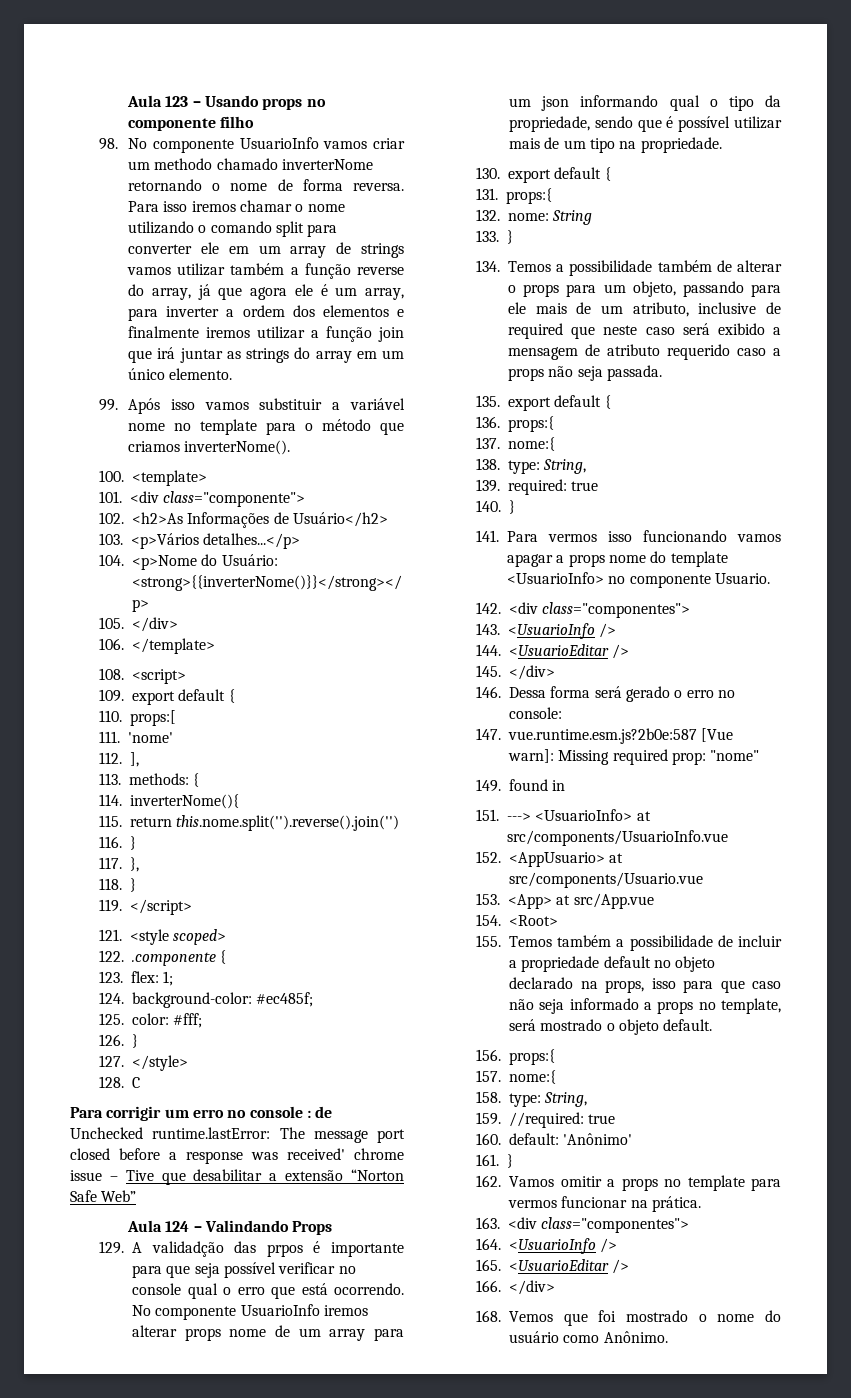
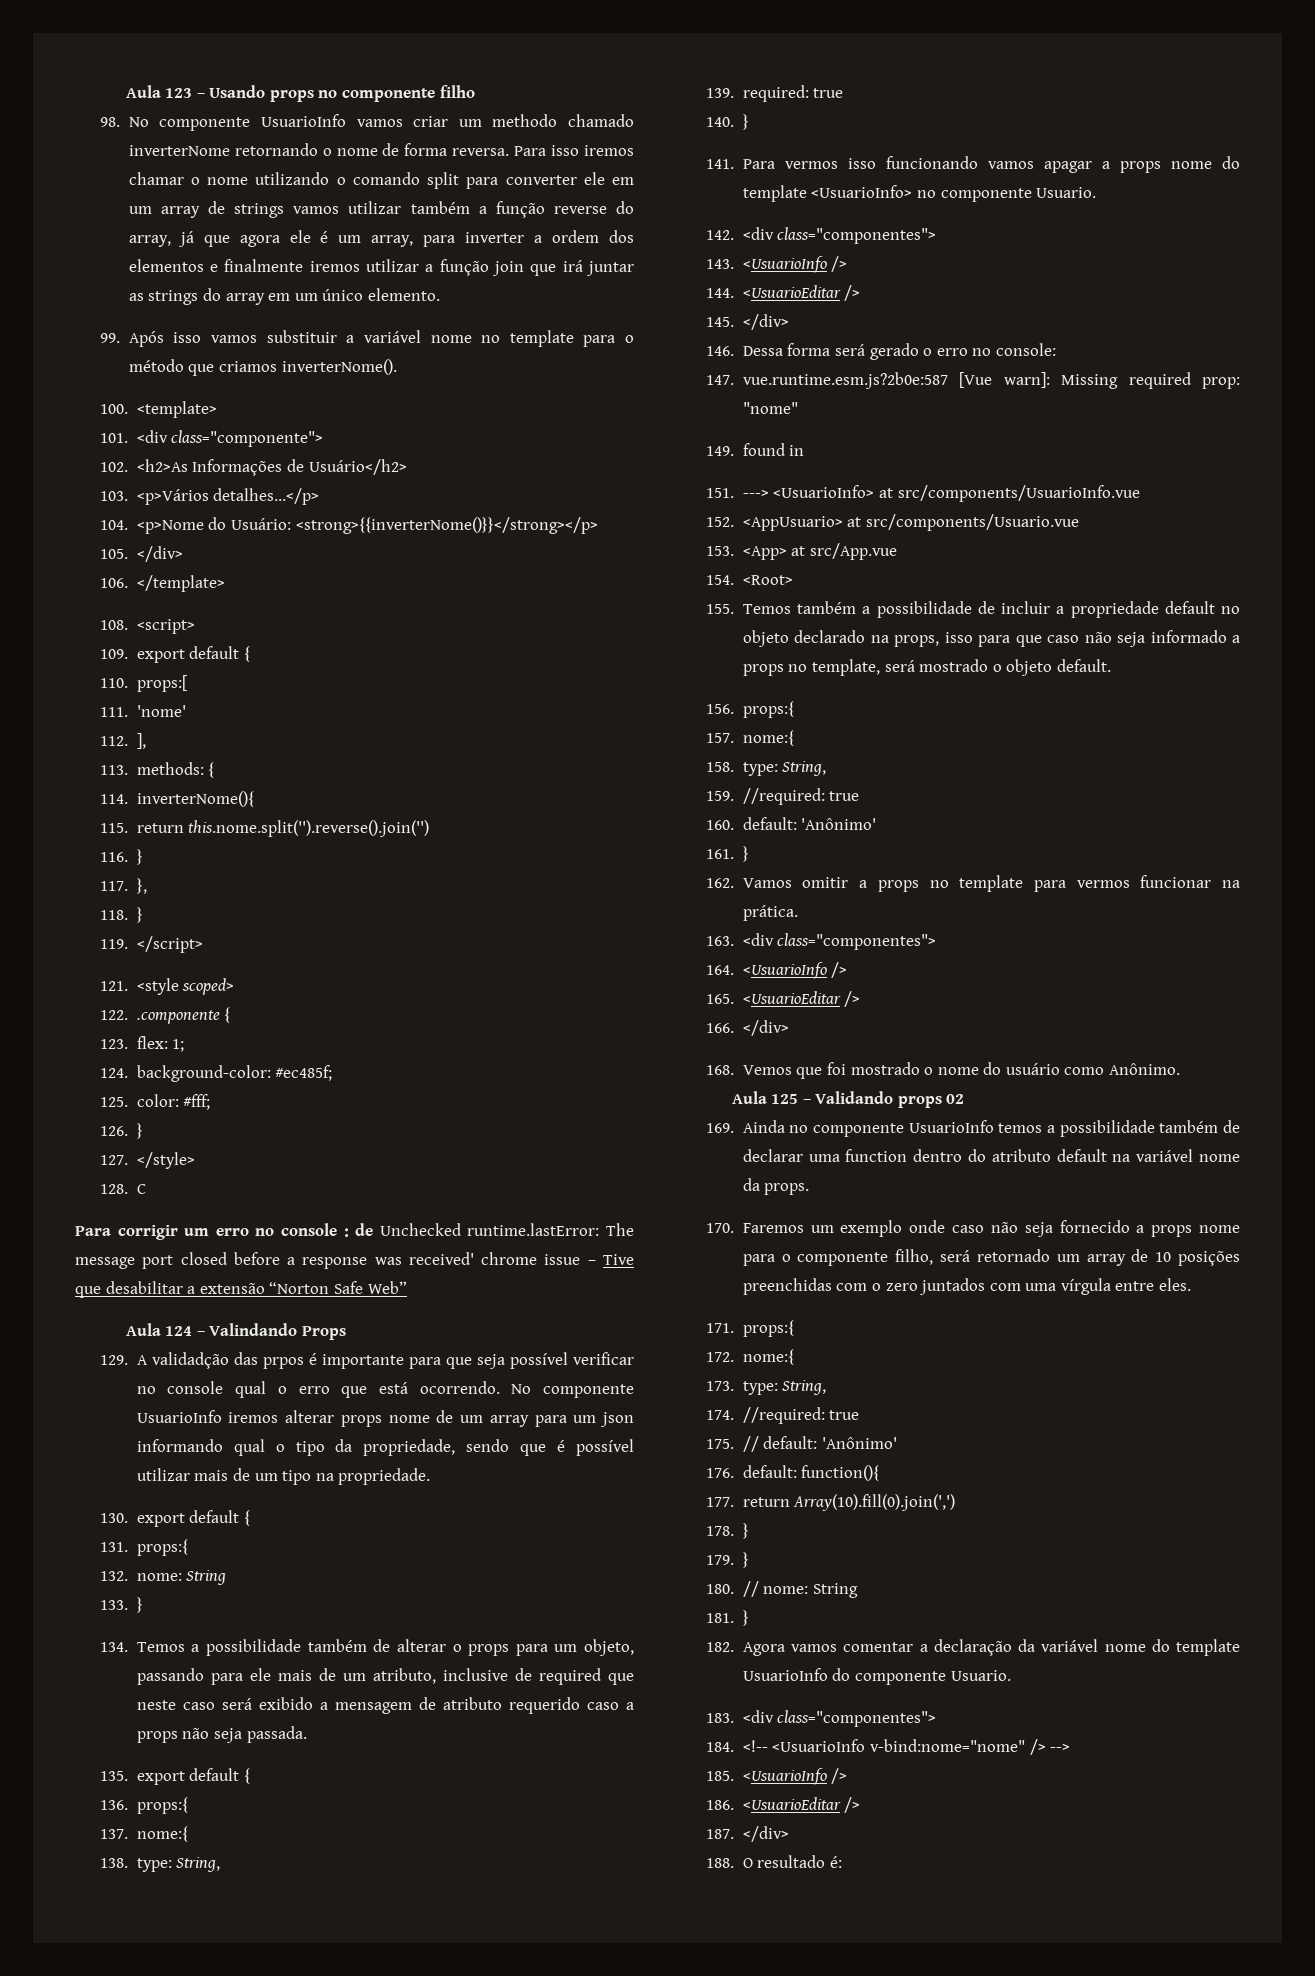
(668, 1337) none -> [731,1091,965,1108] [706,1120,1240,1137] [742,1149,1240,1162] [742,1178,810,1195] [706,1220,1240,1237] [742,1249,1240,1266] [742,1278,1192,1295] [706,1320,794,1337] [706,1349,794,1365] [706,1380,827,1395] [706,1407,860,1424] [706,1436,897,1452] [706,1465,880,1481] [706,1494,956,1511] [706,1523,749,1539] [706,1552,749,1568] [706,1581,858,1598] [706,1610,749,1626] [706,1639,1240,1656] [742,1668,1011,1685] [706,1710,937,1727] [706,1739,1071,1755] [706,1768,848,1785] [706,1797,861,1813] [706,1826,789,1842] [706,1855,842,1868] // Aula 125 – Validando props 02 // 169. Ainda no componente UsuarioInfo temos a possibilidade também de declarar uma function dentro do atributo default na variável nome da props. // 170. Faremos um exemplo onde caso não seja fornecido a props nome para o componente filho, será retornado um array de 10 posições preenchidas com o zero juntados com uma vírgula entre eles. // 171. props:{ // 172. nome:{ // 173. type: String, // 174. //required: true // 175. // default: 'Anônimo' // 176. default: function(){ // 177. return Array(10).fill(0).join(',') // 178. } // 179. } // 180. // nome: String // 181. } // 182. Agora vamos comentar a declaração da variável nome do template UsuarioInfo do componente Usuario. // 183. <div class="componentes"> // 184. <!-- <UsuarioInfo v-bind:nome="nome" /> --> // 185. <UsuarioInfo /> // 186. <UsuarioEditar /> // 187. </div> // 188. O resultado é:

